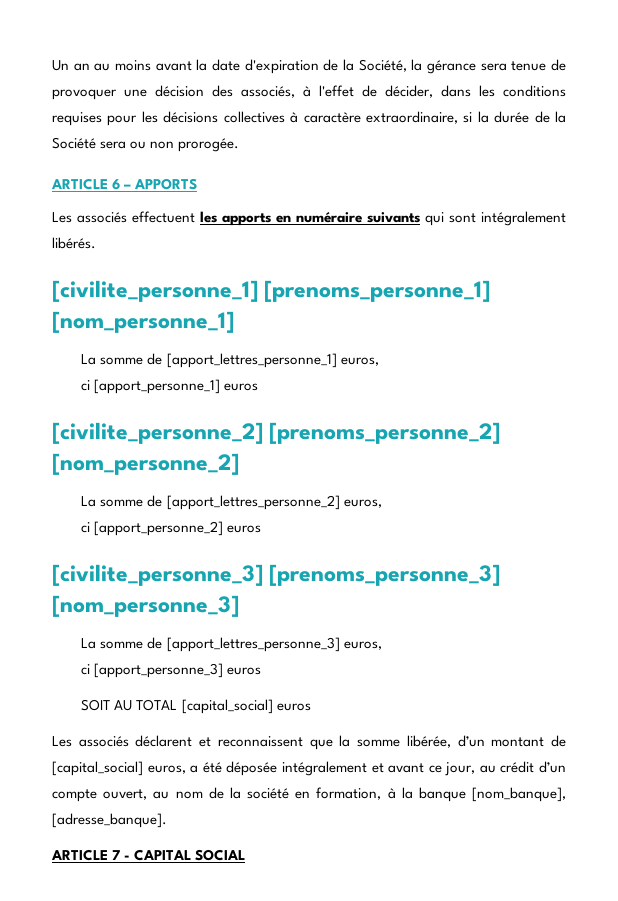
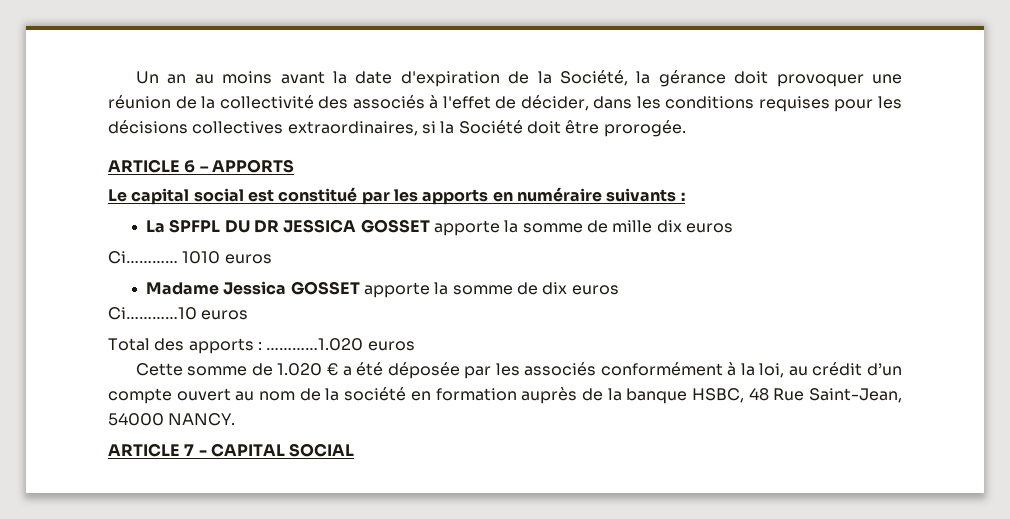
[480,59,567,71] [52,85,295,100] sera tenue de provoquer une décision des associés, -> [734,71,903,87] [108,95,425,109] doit provoquer une réunion de la collectivité des associés
[290,111,567,124] [52,137,175,149] à caractère extraordinaire, si la durée de la Société sera ou non -> [287,120,600,136] extraordinaires, si la Société doit être
[52,211,195,223] Les associés effectuent -> [108,187,390,205] Le capital social est constitué par
[425,211,566,226] [52,237,96,249] [52,280,491,302] [52,311,234,333] [81,353,379,368] [81,379,259,394] [52,422,501,444] [52,453,239,475] [81,495,382,510] [81,521,262,536] [52,564,501,586] [52,595,239,617] [81,637,382,652] [81,663,262,678] [81,699,311,714] [52,735,567,750] [52,761,476,776] qui sont intégralement libérés. // [civilite_personne_1] [prenoms_personne_1] [nom_personne_1] // La somme de [apport_lettres_personne_1] euros, // ci [apport_personne_1] euros // [civilite_personne_2] [prenoms_personne_2] [nom_personne_2] // La somme de [apport_lettres_personne_2] euros, // ci [apport_personne_2] euros // [civilite_personne_3] [prenoms_personne_3] [nom_personne_3] // La somme de [apport_lettres_personne_3] euros, // ci [apport_personne_3] euros // SOIT AU TOTAL [capital_social] euros // Les associés déclarent et reconnaissent que la somme libérée, d’un montant de [capital_social] euros, a été déposée intégralement et avant ce jour, -> [680,192,685,201] [146,219,733,236] [108,251,272,264] [146,281,619,298] [108,307,249,320] [108,338,415,354] [135,362,785,379] : // La SPFPL DU DR JESSICA GOSSET apporte la somme de mille dix euros // Ci………… 1010 euros // Madame Jessica GOSSET apporte la somme de dix euros // Ci…………10 euros // Total des apports : …………1.020 euros // Cette somme de 1.020 € a été déposée par les associés conformément à la loi,
[103,789,148,800] ouvert, -> [176,388,231,401] ouvert
[316,787,566,802] [52,813,167,828] formation, à la banque [nom_banque], [adresse_banque]. -> [435,387,902,404] [108,413,236,426] formation auprès de la banque HSBC, 48 Rue Saint-Jean, 54000 NANCY.

